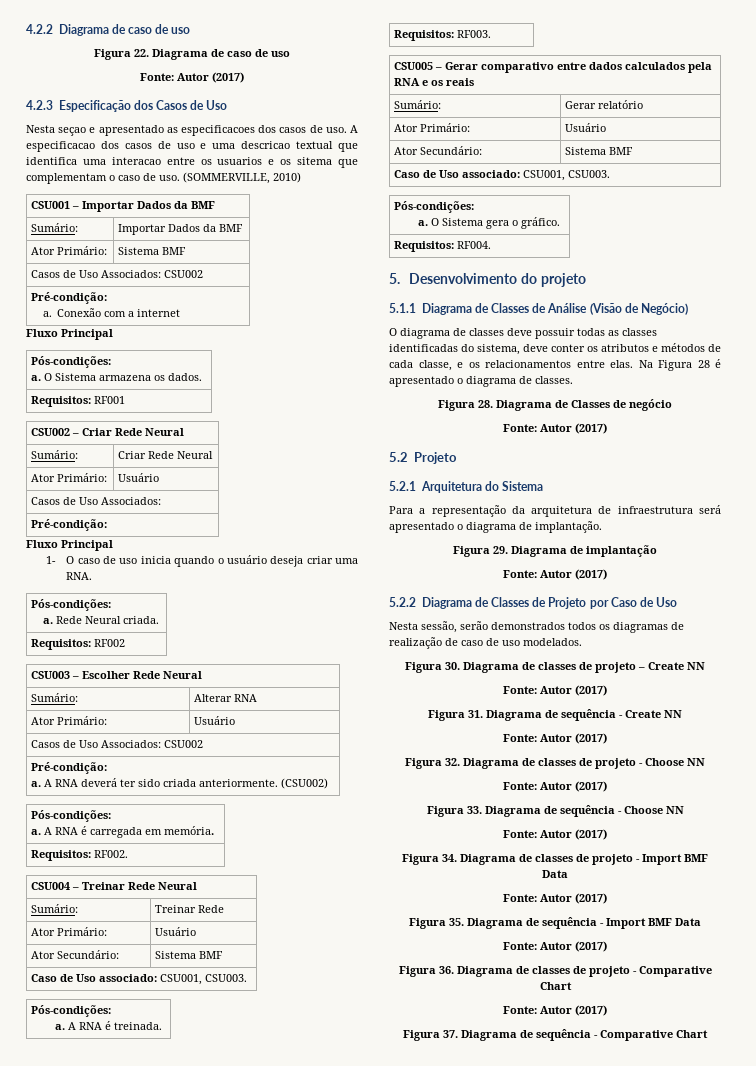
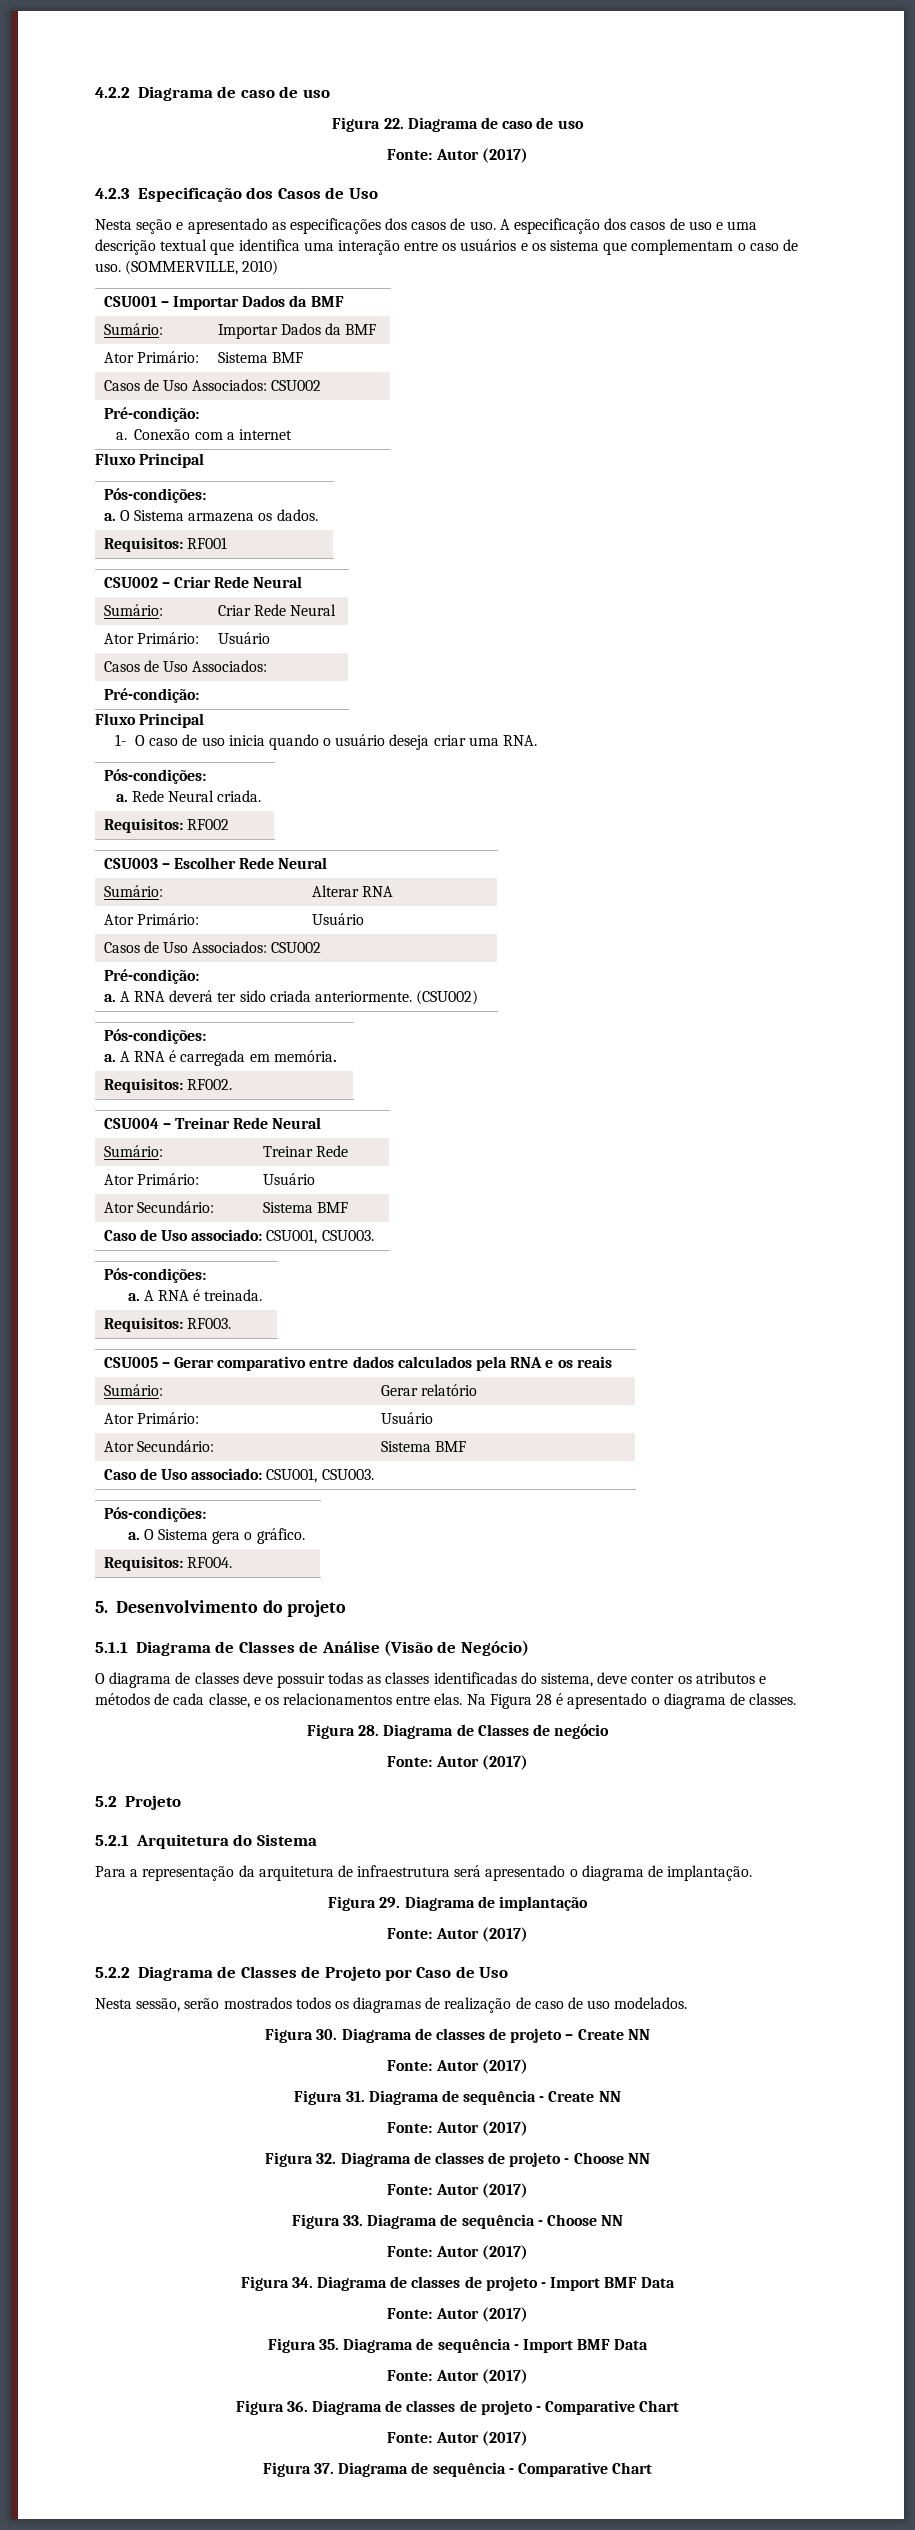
[58,127,87,136] seçao -> [136,219,173,234] seção
[181,125,255,136] especificacoes -> [289,218,381,234] especificações
[26,141,95,152] especificacao -> [514,218,601,234] especificação
[241,141,291,149] descricao -> [95,239,156,255] descrição
[111,157,161,165] interacao -> [337,240,400,255] interação
[217,157,333,165] usuarios e os sitema -> [460,239,600,251] usuários e os sistema
[491,622,565,630] demonstrados -> [223,1997,292,2009] mostrados

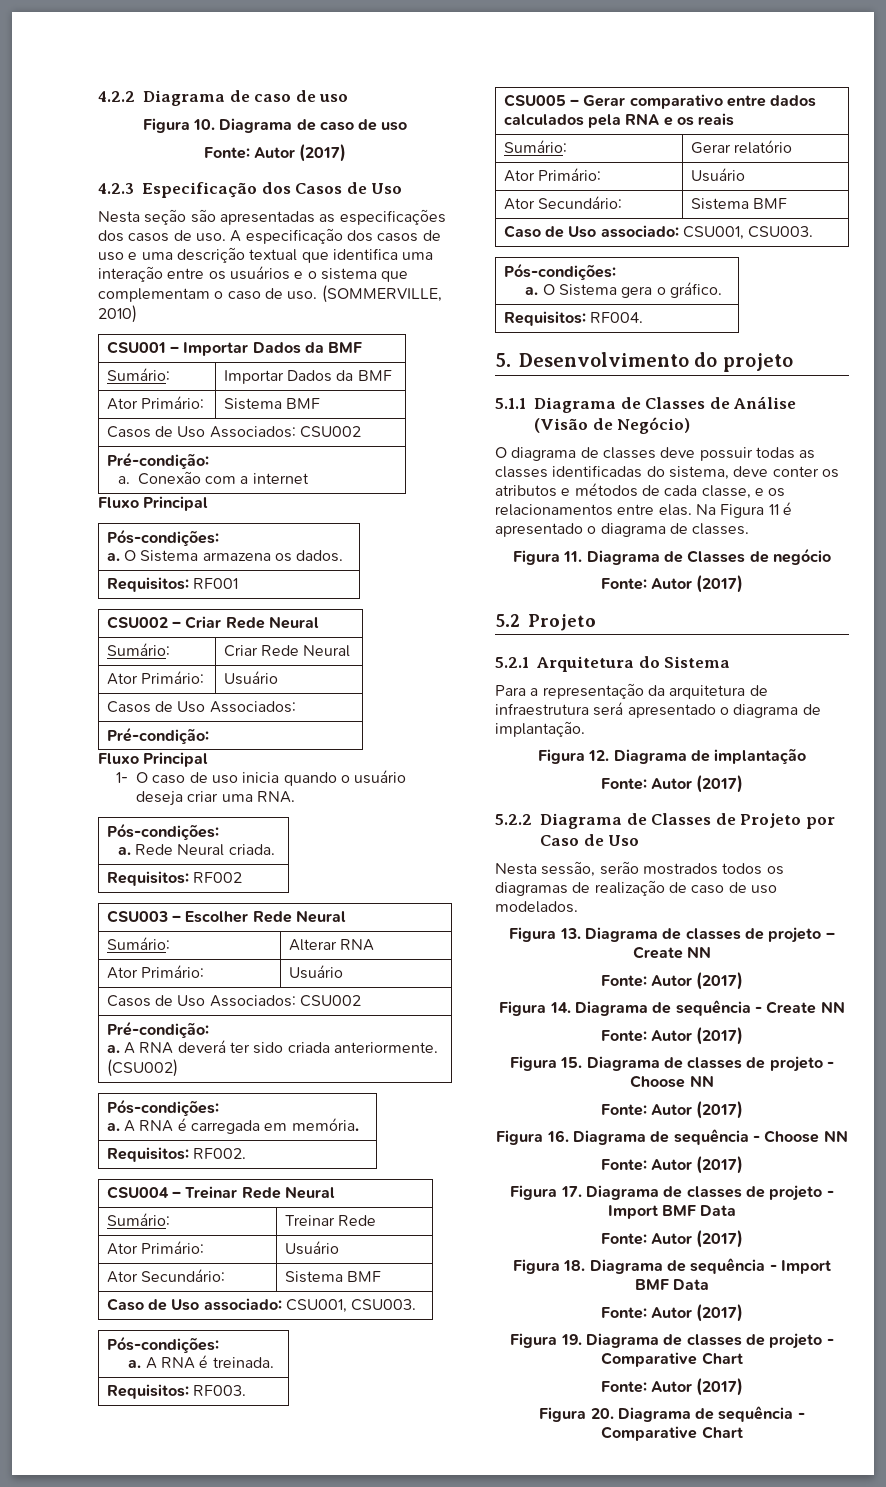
[383,118,404,129] 22. -> [192,119,215,130] 10.
[176,218,268,234] e apresentado -> [190,209,315,225] são apresentadas
[531,243,546,251] os -> [307,271,317,279] o
[536,1694,553,1705] 28 -> [768,504,779,515] 11
[358,1725,380,1736] 28. -> [563,551,583,562] 11.
[379,1897,401,1908] 29. -> [588,750,610,761] 12.
[316,2029,338,2040] 30. -> [559,928,581,939] 13.
[345,2091,365,2102] 31. -> [549,1002,571,1013] 14.
[316,2153,337,2164] 32. -> [560,1057,583,1068] 15.
[343,2215,364,2226] 33. -> [546,1130,569,1142] 16.
[291,2277,313,2288] 34. -> [560,1186,582,1197] 17.
[318,2339,339,2350] 35. -> [563,1260,586,1271] 18.
[286,2401,308,2412] 36. -> [560,1334,582,1345] 19.
[314,2463,335,2474] 37. -> [590,1408,614,1419] 20.

